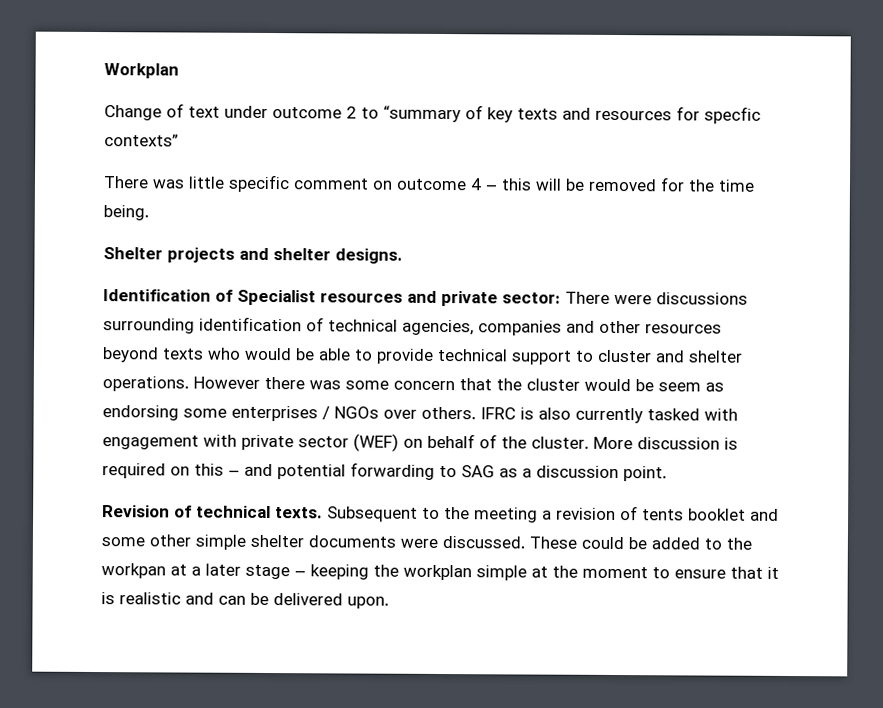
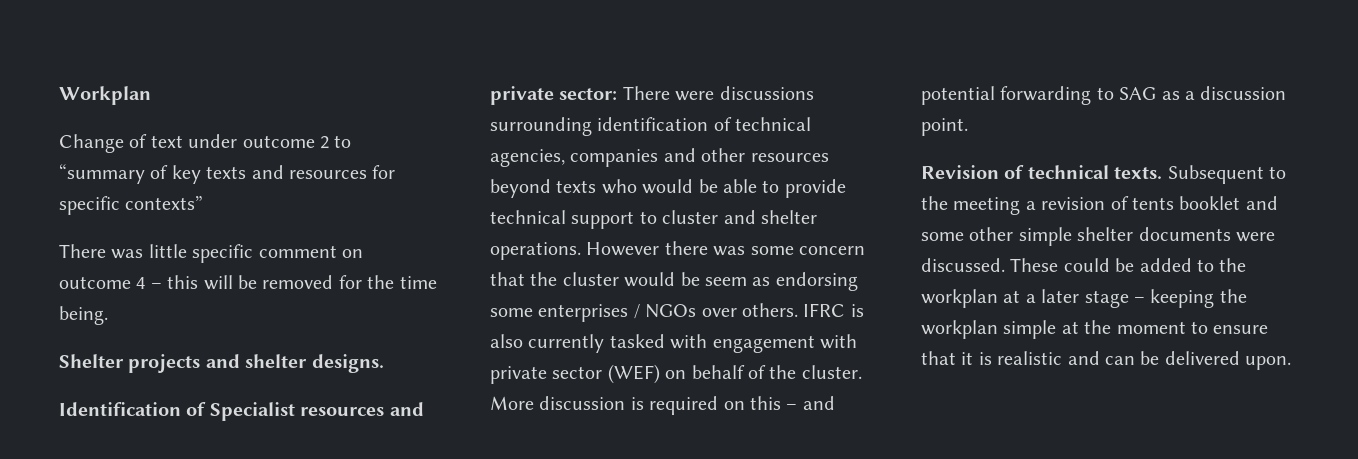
[704,106,761,124] specfic -> [59,196,120,215] specific
[101,563,166,579] workpan -> [921,289,998,308] workplan

